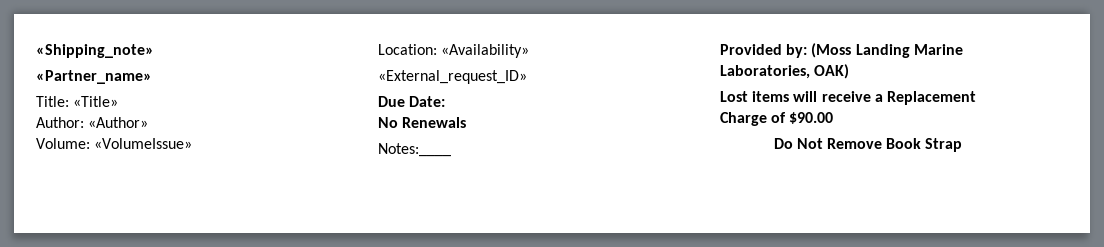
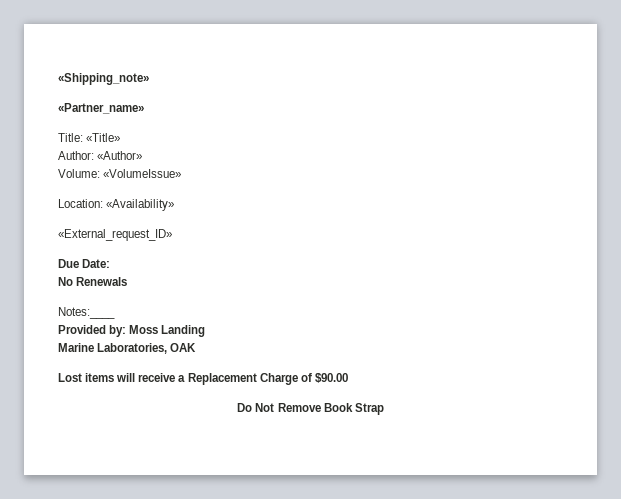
[811,43,852,58] (Moss -> [129,325,159,334] Moss
(910, 51) none -> (206, 331) //
[814,64,850,79] OAK) -> [170,343,197,352] OAK

